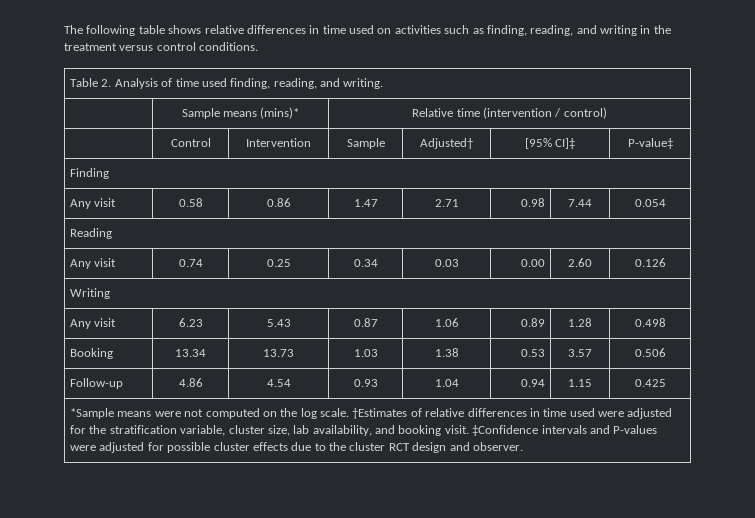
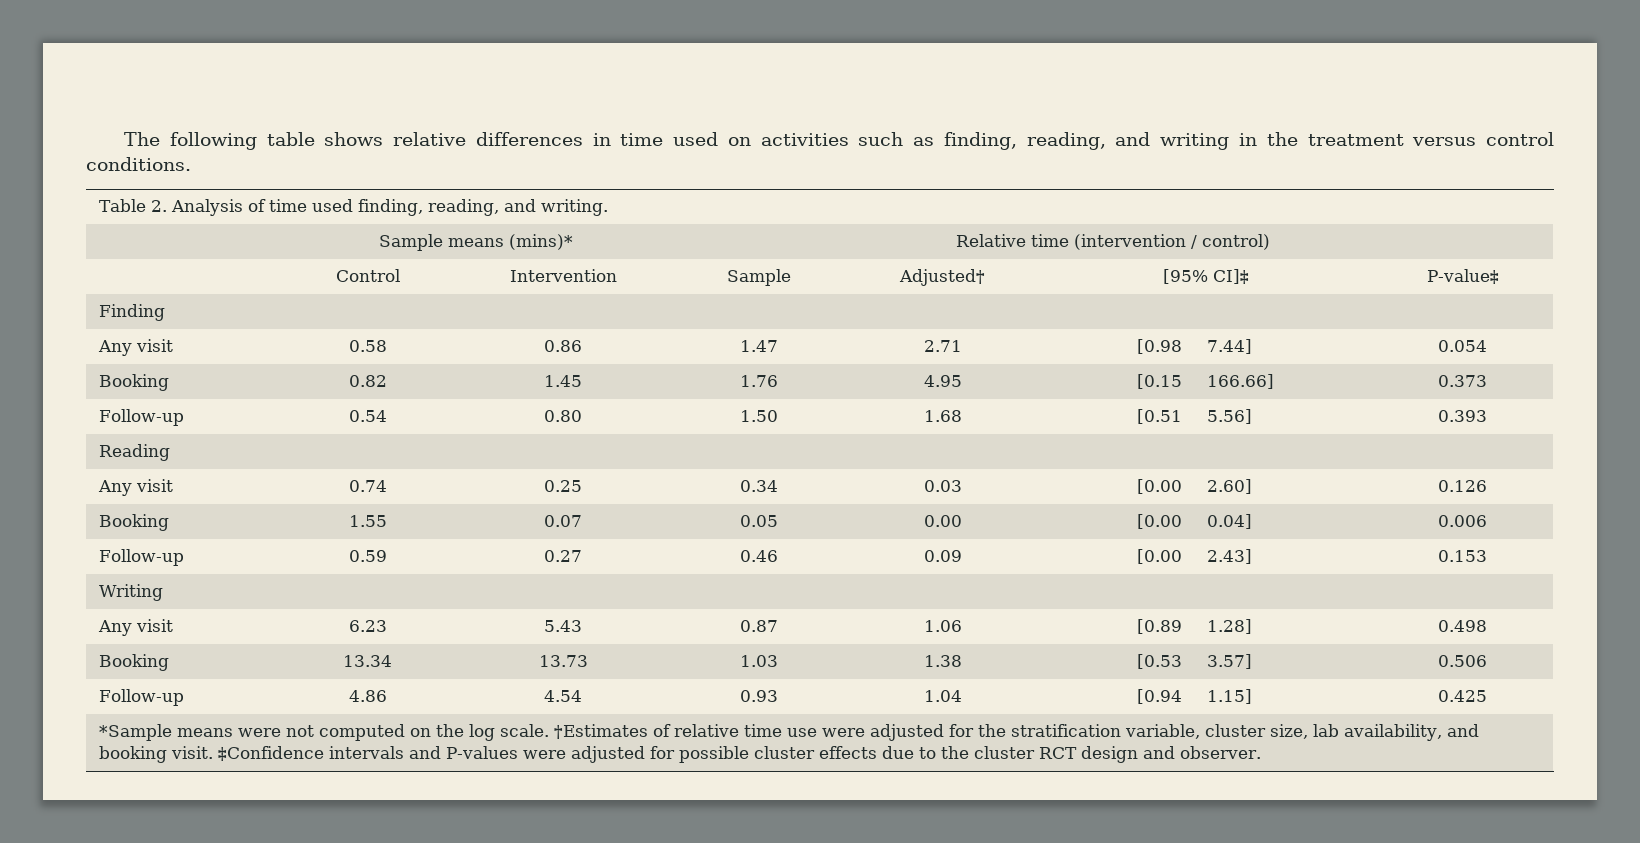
[520,198,545,207] [568,199,592,207] 0.98 | 7.44 -> [1137,339,1183,354] [1206,339,1252,354] [0.98 | 7.44]
(666, 203) none -> [98,374,169,391] [348,375,387,387] [544,375,582,387] [739,375,778,387] [923,375,962,387] [1137,374,1183,389] [1206,374,1274,389] [1438,375,1487,387] [98,409,184,426] [348,410,387,422] [544,410,582,422] [739,410,778,422] [923,410,962,422] [1137,409,1183,424] [1206,409,1252,424] [1438,410,1487,422] // Booking | 0.82 | 1.45 | 1.76 | 4.95 | [0.15 | 166.66] | 0.373 // Follow-up | 0.54 | 0.80 | 1.50 | 1.68 | [0.51 | 5.56] | 0.393
[520,259,545,267] [568,258,592,267] [634,258,666,267] 0.00 | 2.60 | 0.126 -> [1137,479,1183,494] [1206,479,1252,494] [1438,480,1487,492] [98,514,169,531] [348,515,387,527] [544,515,582,527] [739,515,778,527] [923,515,962,527] [1137,514,1183,529] [1206,514,1252,529] [1438,515,1487,527] [98,549,184,566] [348,550,387,562] [544,550,582,562] [739,550,778,562] [923,550,962,562] [1137,549,1183,564] [1206,549,1252,564] [1438,550,1487,562] [0.00 | 2.60] | 0.126 // Booking | 1.55 | 0.07 | 0.05 | 0.00 | [0.00 | 0.04] | 0.006 // Follow-up | 0.59 | 0.27 | 0.46 | 0.09 | [0.00 | 2.43] | 0.153
[520,318,545,327] [568,318,592,327] 0.89 | 1.28 -> [1137,619,1183,634] [1206,619,1252,634] [0.89 | 1.28]
[520,349,545,357] [568,349,592,357] 0.53 | 3.57 -> [1137,654,1183,669] [1206,654,1252,669] [0.53 | 3.57]
[520,379,545,387] [568,379,592,387] 0.94 | 1.15 -> [1137,689,1183,704] [1206,689,1252,704] [0.94 | 1.15]
[467,408,595,417] differences in time used -> [743,724,817,737] time use

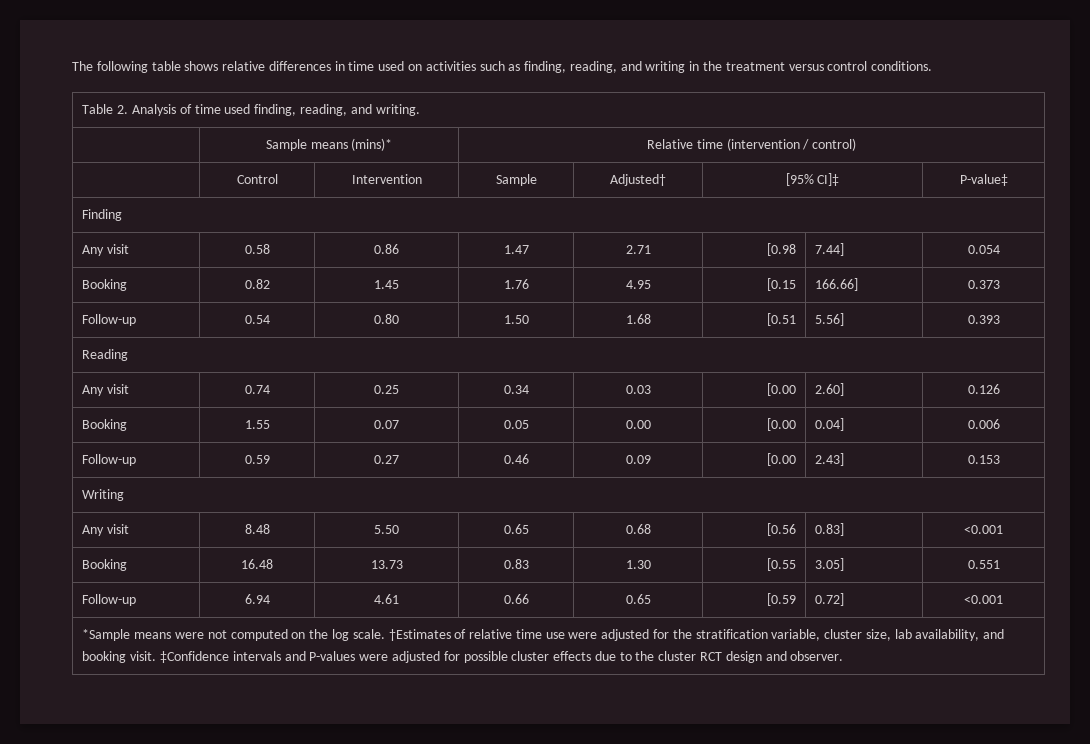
[348,620,387,632] [544,620,582,632] [739,620,778,632] [923,620,962,632] [1137,619,1183,634] [1206,619,1252,634] [1438,620,1487,632] [98,654,169,671] [343,655,392,667] 6.23 | 5.43 | 0.87 | 1.06 | [0.89 | 1.28] | 0.498 // Booking | 13.34 -> [244,524,270,534] [374,525,399,534] [503,524,529,534] [625,524,651,534] [766,523,796,536] [815,523,845,536] [964,525,1003,534] [82,559,128,571] [241,559,273,569] 8.48 | 5.50 | 0.65 | 0.68 | [0.56 | 0.83] | <0.001 // Booking | 16.48
[739,655,778,667] [923,655,962,667] [1137,654,1183,669] [1206,654,1252,669] [1438,655,1487,667] [98,689,184,706] [348,690,387,702] [544,690,582,702] [739,690,778,702] [923,690,962,702] [1137,689,1183,704] [1206,689,1252,704] [1438,690,1487,702] 1.03 | 1.38 | [0.53 | 3.57] | 0.506 // Follow-up | 4.86 | 4.54 | 0.93 | 1.04 | [0.94 | 1.15] | 0.425 -> [503,559,529,569] [625,560,651,569] [766,558,796,571] [815,558,845,571] [967,560,1000,569] [82,594,137,606] [244,594,270,604] [374,594,399,604] [503,594,529,604] [625,594,651,604] [766,593,796,606] [815,593,845,606] [964,595,1003,604] 0.83 | 1.30 | [0.55 | 3.05] | 0.551 // Follow-up | 6.94 | 4.61 | 0.66 | 0.65 | [0.59 | 0.72] | <0.001

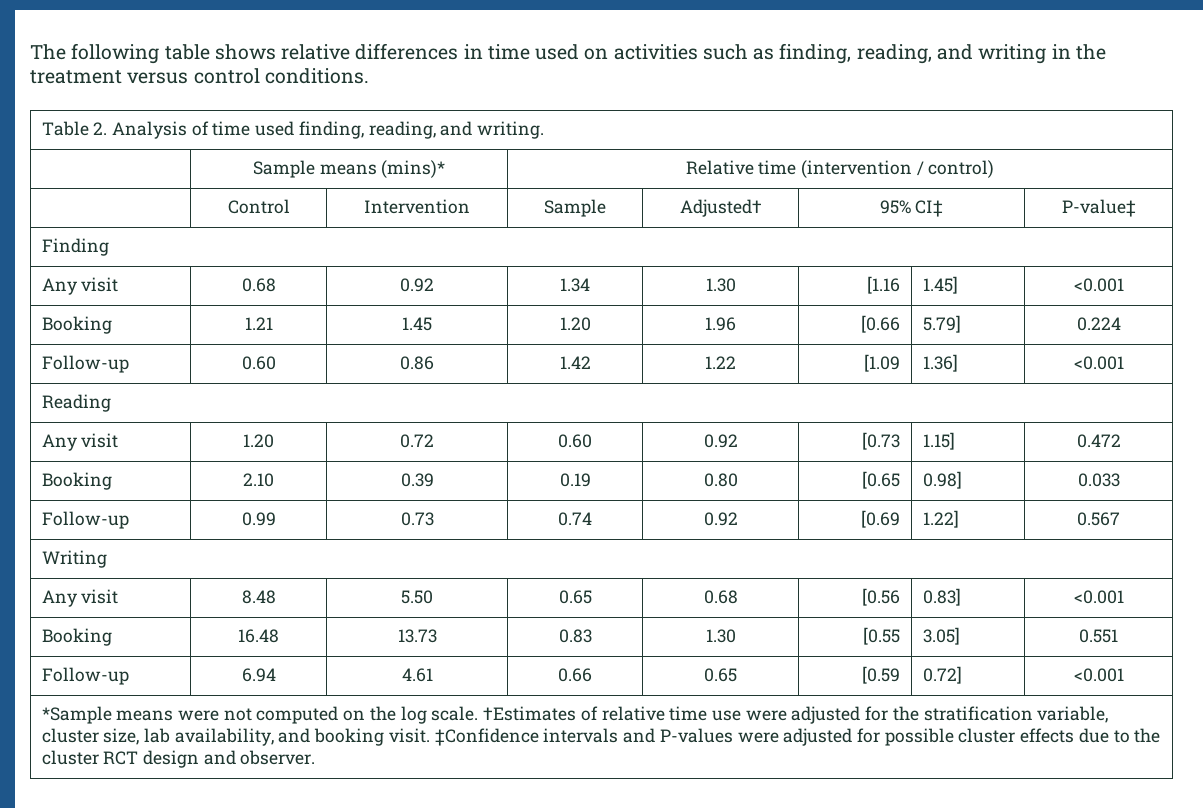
[785,173,840,186] [95% CI]‡ -> [879,200,944,217] 95% CI‡
[244,244,270,254] [374,244,399,254] [503,245,529,254] [625,245,651,254] [766,243,796,256] [815,243,845,256] [967,245,1000,254] [82,279,128,291] [244,279,270,289] [374,280,399,289] [503,279,529,289] [625,280,651,289] [766,278,796,291] [815,278,859,291] [967,280,1000,289] [82,314,137,326] [244,315,270,324] [374,314,399,324] [503,315,529,324] [625,314,651,324] [766,313,796,326] [815,313,845,326] [967,315,1000,324] [82,349,129,361] [82,384,130,396] [244,385,270,394] [374,385,399,394] [503,385,529,394] [625,385,651,394] [766,383,796,396] [815,383,845,396] [967,384,1000,394] [82,419,128,431] [244,420,270,429] [374,420,399,429] [503,420,529,429] [625,420,651,429] [766,418,796,431] [815,418,845,431] [967,419,1000,429] [82,454,137,466] [244,455,270,464] [374,455,399,464] [503,454,529,464] [625,455,651,464] [766,453,796,466] [815,453,845,466] [967,455,1000,464] 0.58 | 0.86 | 1.47 | 2.71 | [0.98 | 7.44] | 0.054 // Booking | 0.82 | 1.45 | 1.76 | 4.95 | [0.15 | 166.66] | 0.373 // Follow-up | 0.54 | 0.80 | 1.50 | 1.68 | [0.51 | 5.56] | 0.393 // Reading // Any visit | 0.74 | 0.25 | 0.34 | 0.03 | [0.00 | 2.60] | 0.126 // Booking | 1.55 | 0.07 | 0.05 | 0.00 | [0.00 | 0.04] | 0.006 // Follow-up | 0.59 | 0.27 | 0.46 | 0.09 | [0.00 | 2.43] | 0.153 -> [241,278,276,292] [400,278,434,292] [560,278,590,292] [705,278,736,292] [867,276,901,294] [922,276,958,294] [1073,278,1124,292] [41,316,112,334] [244,317,273,330] [402,317,432,331] [559,317,591,331] [705,317,736,331] [861,315,901,333] [922,315,961,333] [1076,317,1121,331] [41,355,129,373] [241,356,276,370] [400,356,434,370] [559,356,591,369] [705,356,736,369] [864,354,901,372] [922,354,958,372] [1073,356,1124,370] [41,394,111,412] [41,433,119,451] [243,434,274,448] [400,434,434,448] [558,434,592,448] [703,434,738,448] [862,432,901,450] [922,432,955,450] [1076,434,1121,448] [41,472,112,490] [243,473,274,487] [400,473,434,487] [559,473,591,487] [703,473,738,487] [862,471,901,489] [922,471,962,489] [1077,473,1120,487] [41,511,129,529] [241,512,276,526] [400,512,434,526] [558,512,592,526] [703,512,738,526] [861,510,901,528] [922,510,959,528] [1077,512,1120,526] 0.68 | 0.92 | 1.34 | 1.30 | [1.16 | 1.45] | <0.001 // Booking | 1.21 | 1.45 | 1.20 | 1.96 | [0.66 | 5.79] | 0.224 // Follow-up | 0.60 | 0.86 | 1.42 | 1.22 | [1.09 | 1.36] | <0.001 // Reading // Any visit | 1.20 | 0.72 | 0.60 | 0.92 | [0.73 | 1.15] | 0.472 // Booking | 2.10 | 0.39 | 0.19 | 0.80 | [0.65 | 0.98] | 0.033 // Follow-up | 0.99 | 0.73 | 0.74 | 0.92 | [0.69 | 1.22] | 0.567

